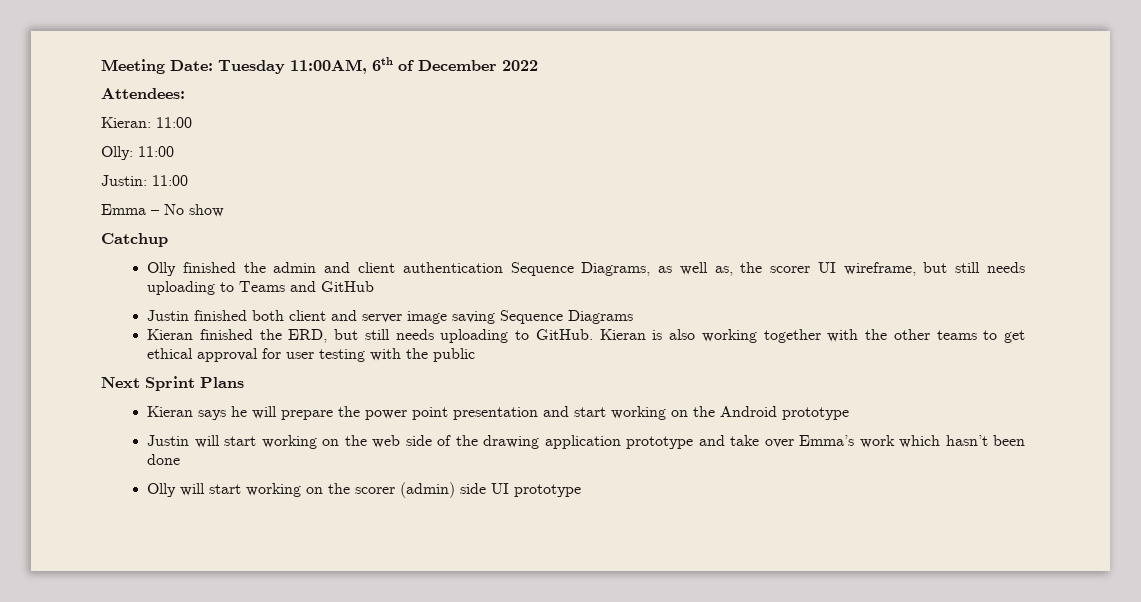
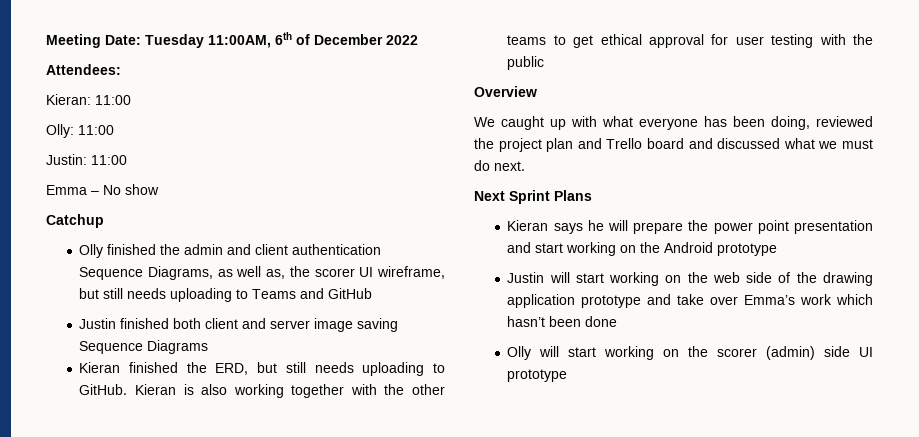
(476, 355) none -> [474,86,537,97] [474,116,873,130] [474,138,873,152] [474,160,525,171] // Overview // We caught up with what everyone has been doing, reviewed the project plan and Trello board and discussed what we must do next.

